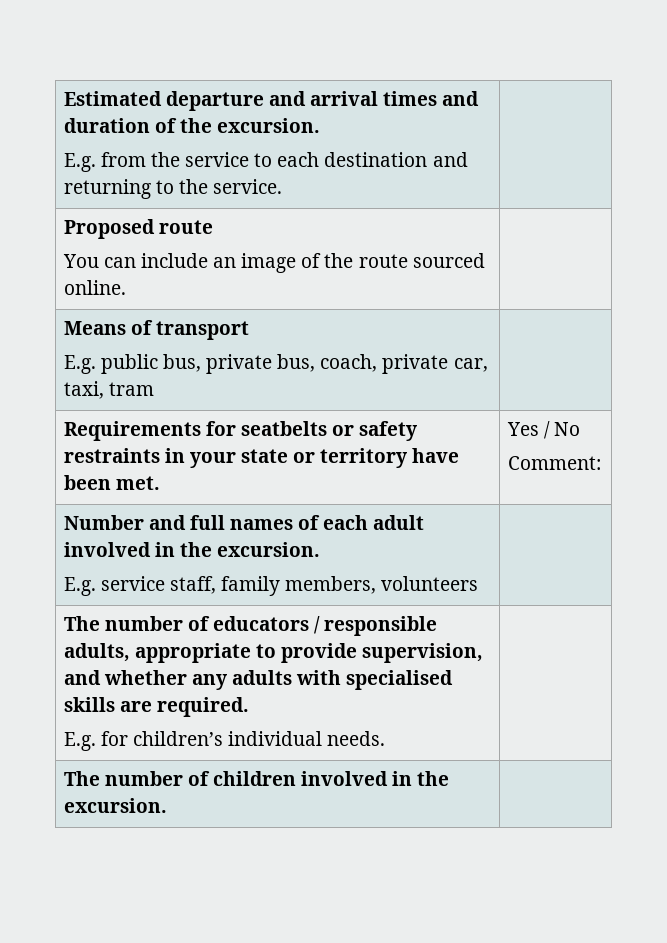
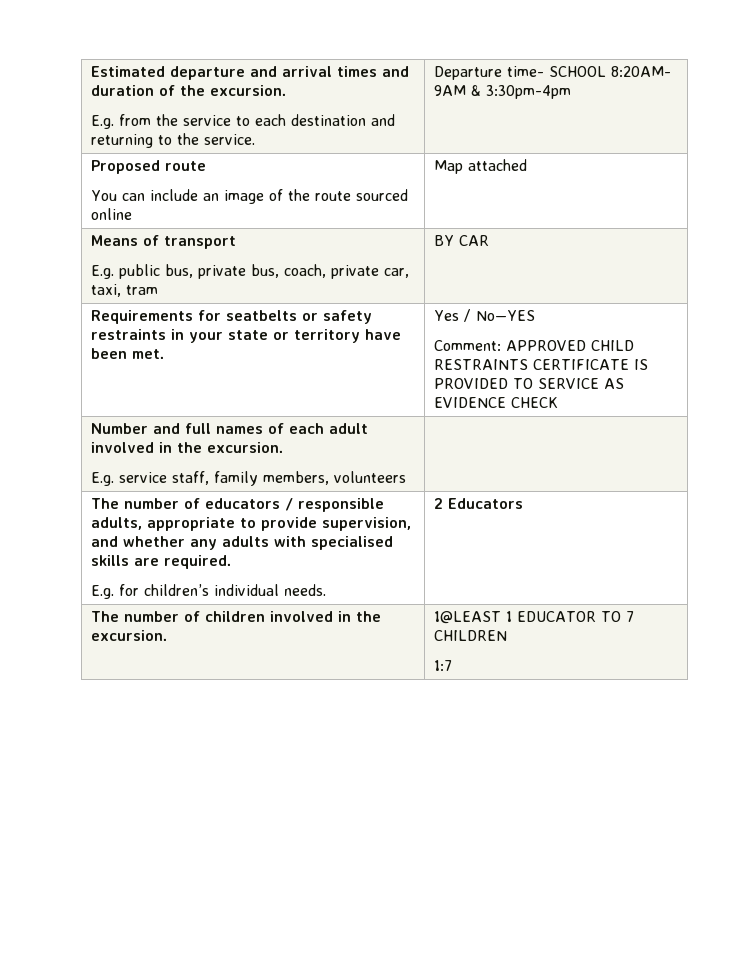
(283, 186) none -> [433,66,671,80] [433,85,571,99] Departure time- SCHOOL 8:20AM- 9AM & 3:30pm-4pm
[63,280,126,295] online. | -> [90,208,132,220] [433,159,527,174] online | Map attached
(154, 389) none -> [433,235,489,246] BY CAR
[553,422,580,436] No -> [475,310,535,321] No—YES
(601, 463) none -> [505,340,634,351] [433,359,648,370] [433,378,624,389] [433,397,558,408] APPROVED CHILD RESTRAINTS CERTIFICATE IS PROVIDED TO SERVICE AS EVIDENCE CHECK
(386, 738) none -> [433,498,523,509] 2 Educators
(167, 805) none -> [433,611,634,624] [433,630,507,641] [433,660,452,671] 1@LEAST 1 EDUCATOR TO 7 CHILDREN // 1:7

